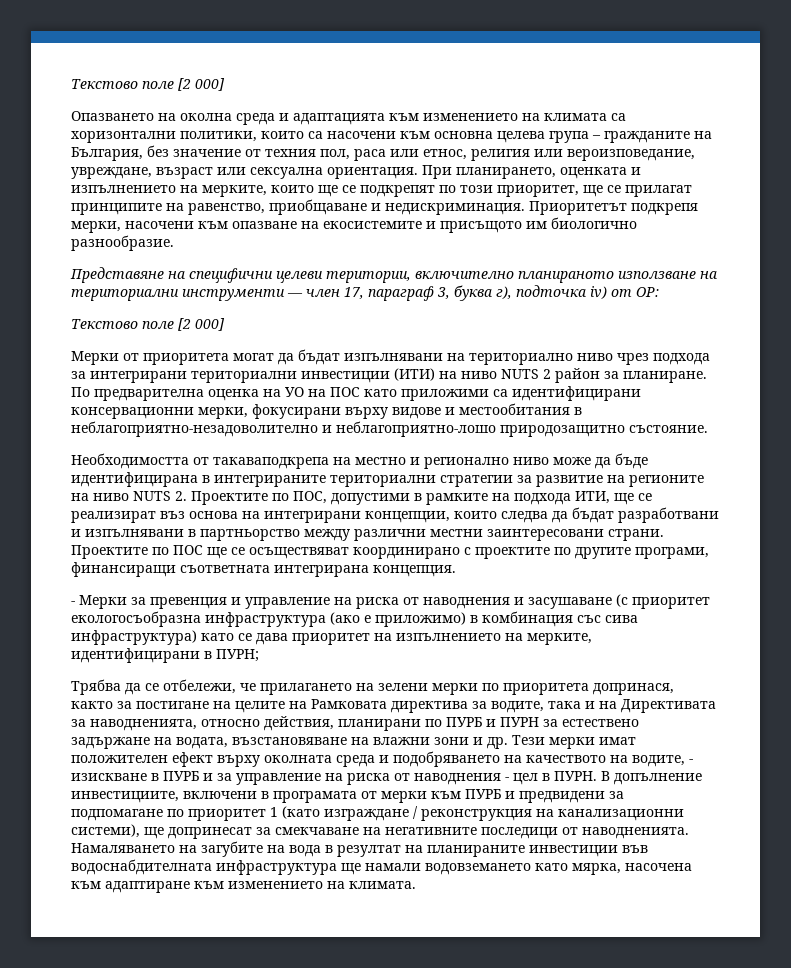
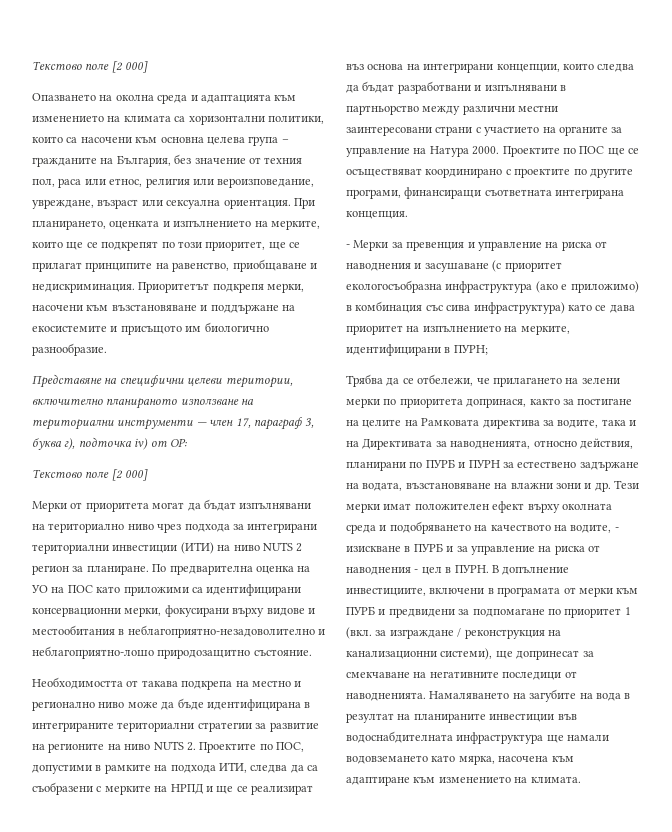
[232,221,297,229] опазване -> [111,304,279,314] възстановяване и поддържане
[555,368,600,383] район -> [32,565,69,575] регион
[213,457,329,469] такаваподкрепа -> [141,680,233,690] такава подкрепа
(610, 497) none -> [250,765,318,773] [32,782,213,795] следва да са съобразени с мерките на НРПД и
[608,529,664,541] страни. -> [435,126,623,136] [346,146,500,157] страни с участието на органите за управление на Натура 2000.
[282,806,320,819] (като -> [346,627,387,639] (вкл. за

